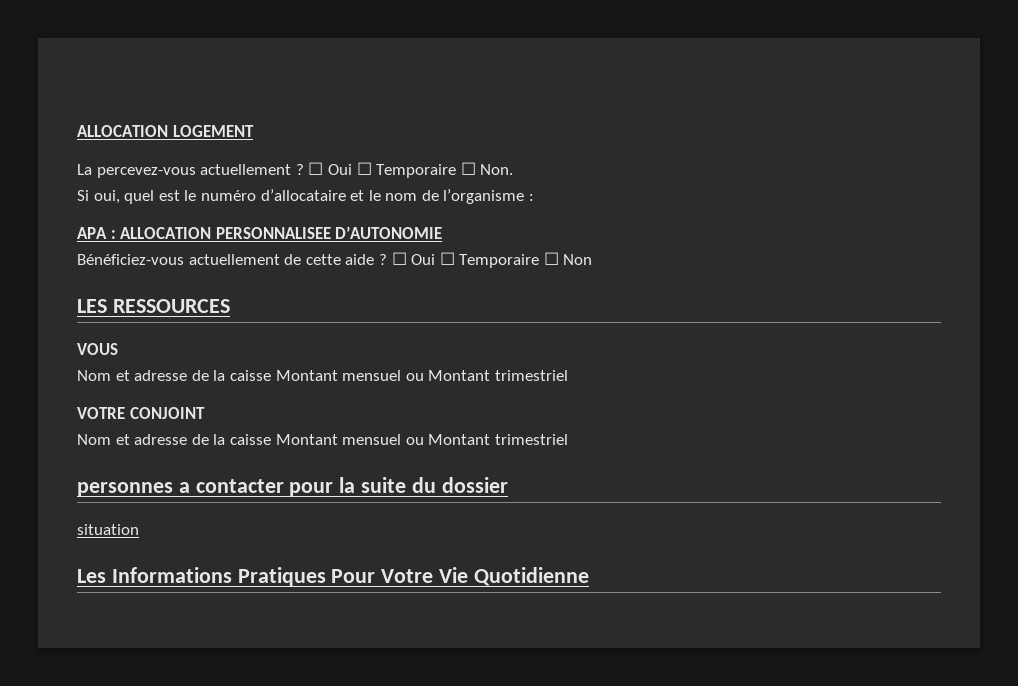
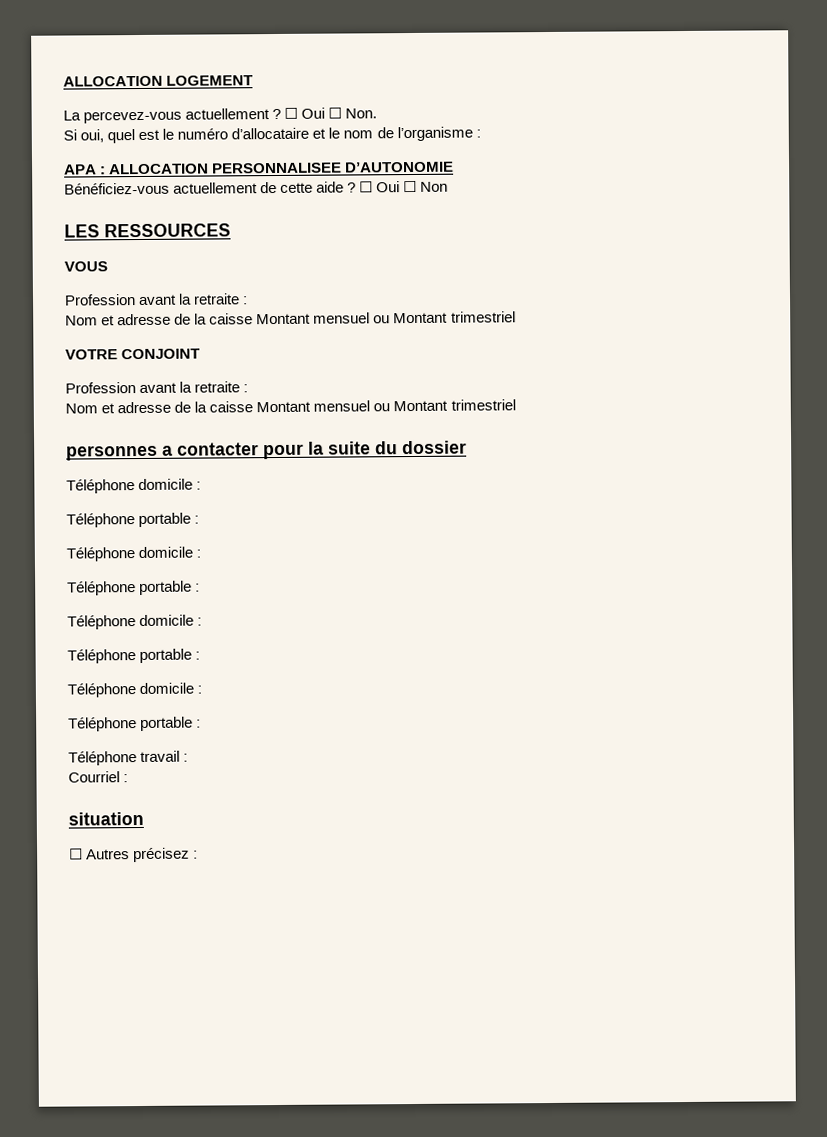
[376,162,476,178] Temporaire ☐ -> (343, 113) none
[459,252,559,268] Temporaire ☐ -> (418, 186) none
(118, 349) none -> [64,293,249,306] // Profession avant la retraite :
(205, 413) none -> [65,381,249,394] // Profession avant la retraite :
[77,524,139,535] [77,567,589,586] situation // Les Informations Pratiques Pour Votre Vie Quotidienne -> [66,478,202,494] [66,512,200,528] [66,546,202,562] [67,580,201,596] [67,614,203,630] [67,648,201,664] [67,682,203,698] [68,716,202,732] [68,750,189,766] [68,771,129,783] [68,811,144,826] [69,847,199,863] Téléphone domicile : // Téléphone portable : // Téléphone domicile : // Téléphone portable : // Téléphone domicile : // Téléphone portable : // Téléphone domicile : // Téléphone portable : // Téléphone travail : // Courriel : // situation // ☐ Autres précisez :

